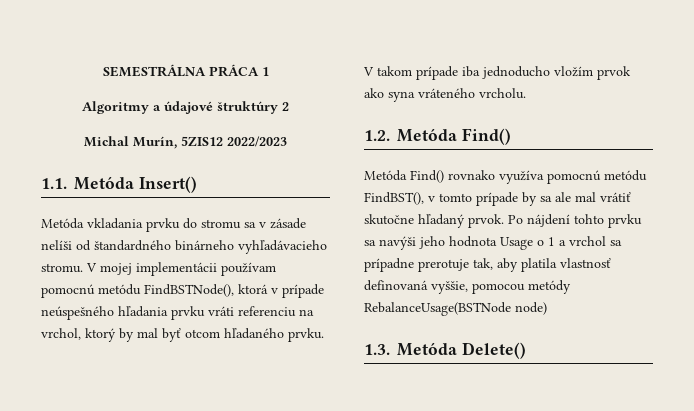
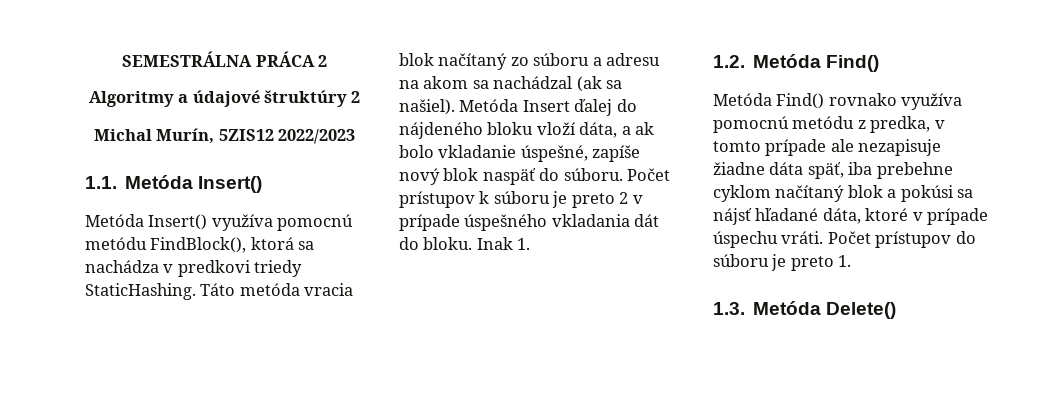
[261,67,269,76] 1 -> [317,55,327,67] 2
[87,218,306,232] [41,240,327,254] [41,262,276,276] [41,284,324,298] [41,306,314,320] [41,328,324,342] [363,66,631,80] [364,88,526,102] vkladania prvku do stromu sa v zásade nelíši od štandardného binárneho vyhľadávacieho stromu. V mojej implementácii používam pomocnú metódu FindBSTNode(), ktorá v prípade neúspešného hľadania prvku vráti referenciu na vrchol, ktorý by mal byť otcom hľadaného prvku. V takom prípade iba jednoducho vložím prvok ako syna vráteného vrcholu. -> [148,214,354,231] [85,237,315,253] [85,260,303,277] [85,283,354,300] [399,53,661,70] [399,76,623,92] [399,99,637,116] [399,122,655,139] [399,145,641,162] [399,168,671,185] [399,191,643,208] [399,214,660,231] [399,237,531,250] Insert() využíva pomocnú metódu FindBlock(), ktorá sa nachádza v predkovi triedy StaticHashing. Táto metóda vracia blok načítaný zo súboru a adresu na akom sa nachádzal (ak sa našiel). Metóda Insert ďalej do nájdeného bloku vloží dáta, a ak bolo vkladanie úspešné, zapíše nový blok naspäť do súboru. Počet prístupov k súboru je preto 2 v prípade úspešného vkladania dát do bloku. Inak 1.
[364,192,424,205] FindBST(), -> [857,116,931,133] z predka,
[522,192,631,206] [364,214,642,228] [364,236,622,250] [364,258,611,272] [364,280,571,294] [364,302,547,316] by sa ale mal vrátiť skutočne hľadaný prvok. Po nájdení tohto prvku sa navýši jeho hodnota Usage o 1 a vrchol sa prípadne prerotuje tak, aby platila vlastnosť definovaná vyššie, pomocou metódy RebalanceUsage(BSTNode node) -> [830,139,942,156] [713,162,953,179] [713,185,974,202] [713,208,989,225] [713,231,976,248] [713,254,852,271] ale nezapisuje žiadne dáta späť, iba prebehne cyklom načítaný blok a pokúsi sa nájsť hľadané dáta, ktoré v prípade úspechu vráti. Počet prístupov do súboru je preto 1.

